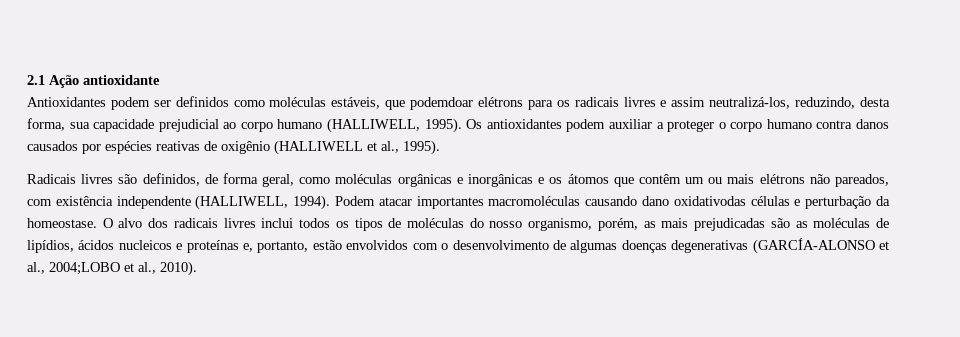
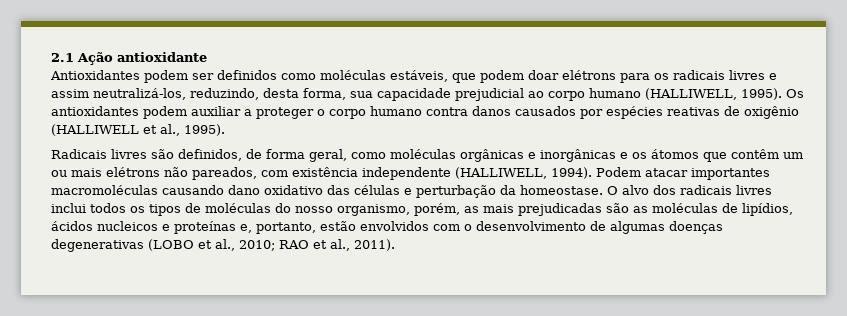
[410,97,474,110] podemdoar -> [480,70,559,83] podem doar
[673,196,746,206] oxidativodas -> [264,185,350,195] oxidativo das
[752,238,889,254] [27,261,197,276] (GARCÍA-ALONSO et al., 2004;LOBO et al., 2010). -> [148,239,395,251] (LOBO et al., 2010; RAO et al., 2011).

